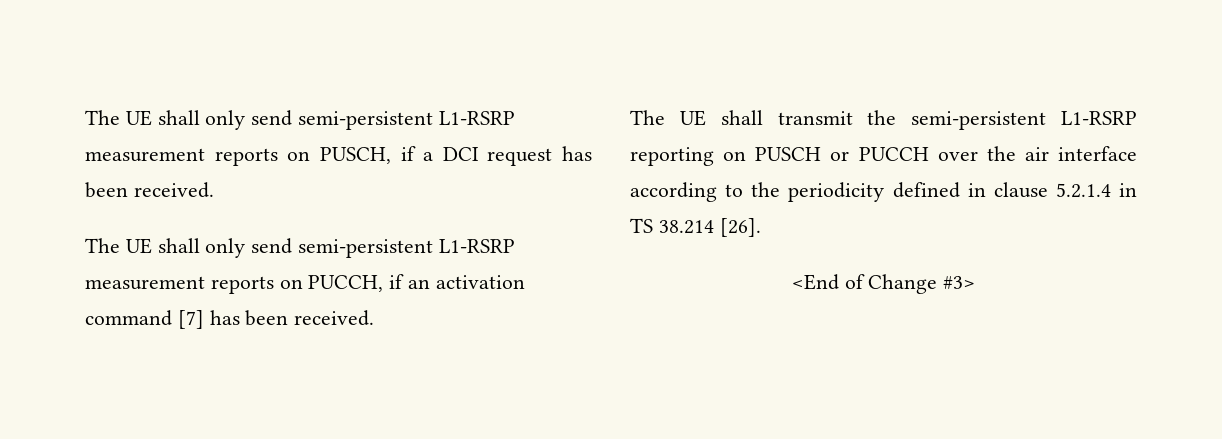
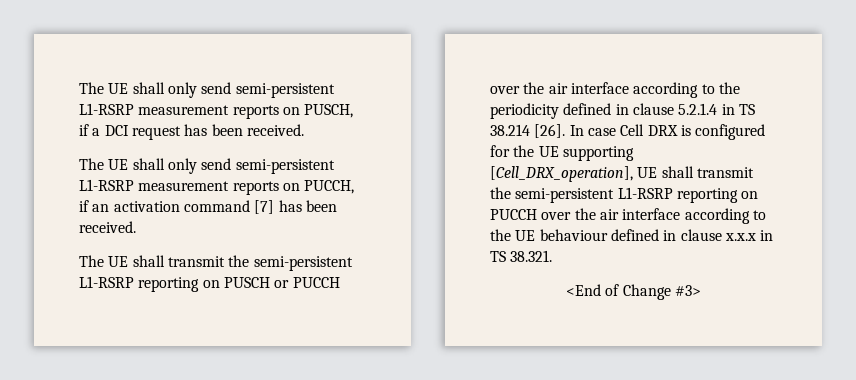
(761, 227) none -> [569,124,766,140] [490,145,634,161] [490,166,754,182] [490,187,759,203] [490,208,766,224] [490,229,774,241] [490,250,553,262] In case Cell DRX is configured for the UE supporting [Cell_DRX_operation], UE shall transmit the semi-persistent L1-RSRP reporting on PUCCH over the air interface according to the UE behaviour defined in clause x.x.x in TS 38.321.

